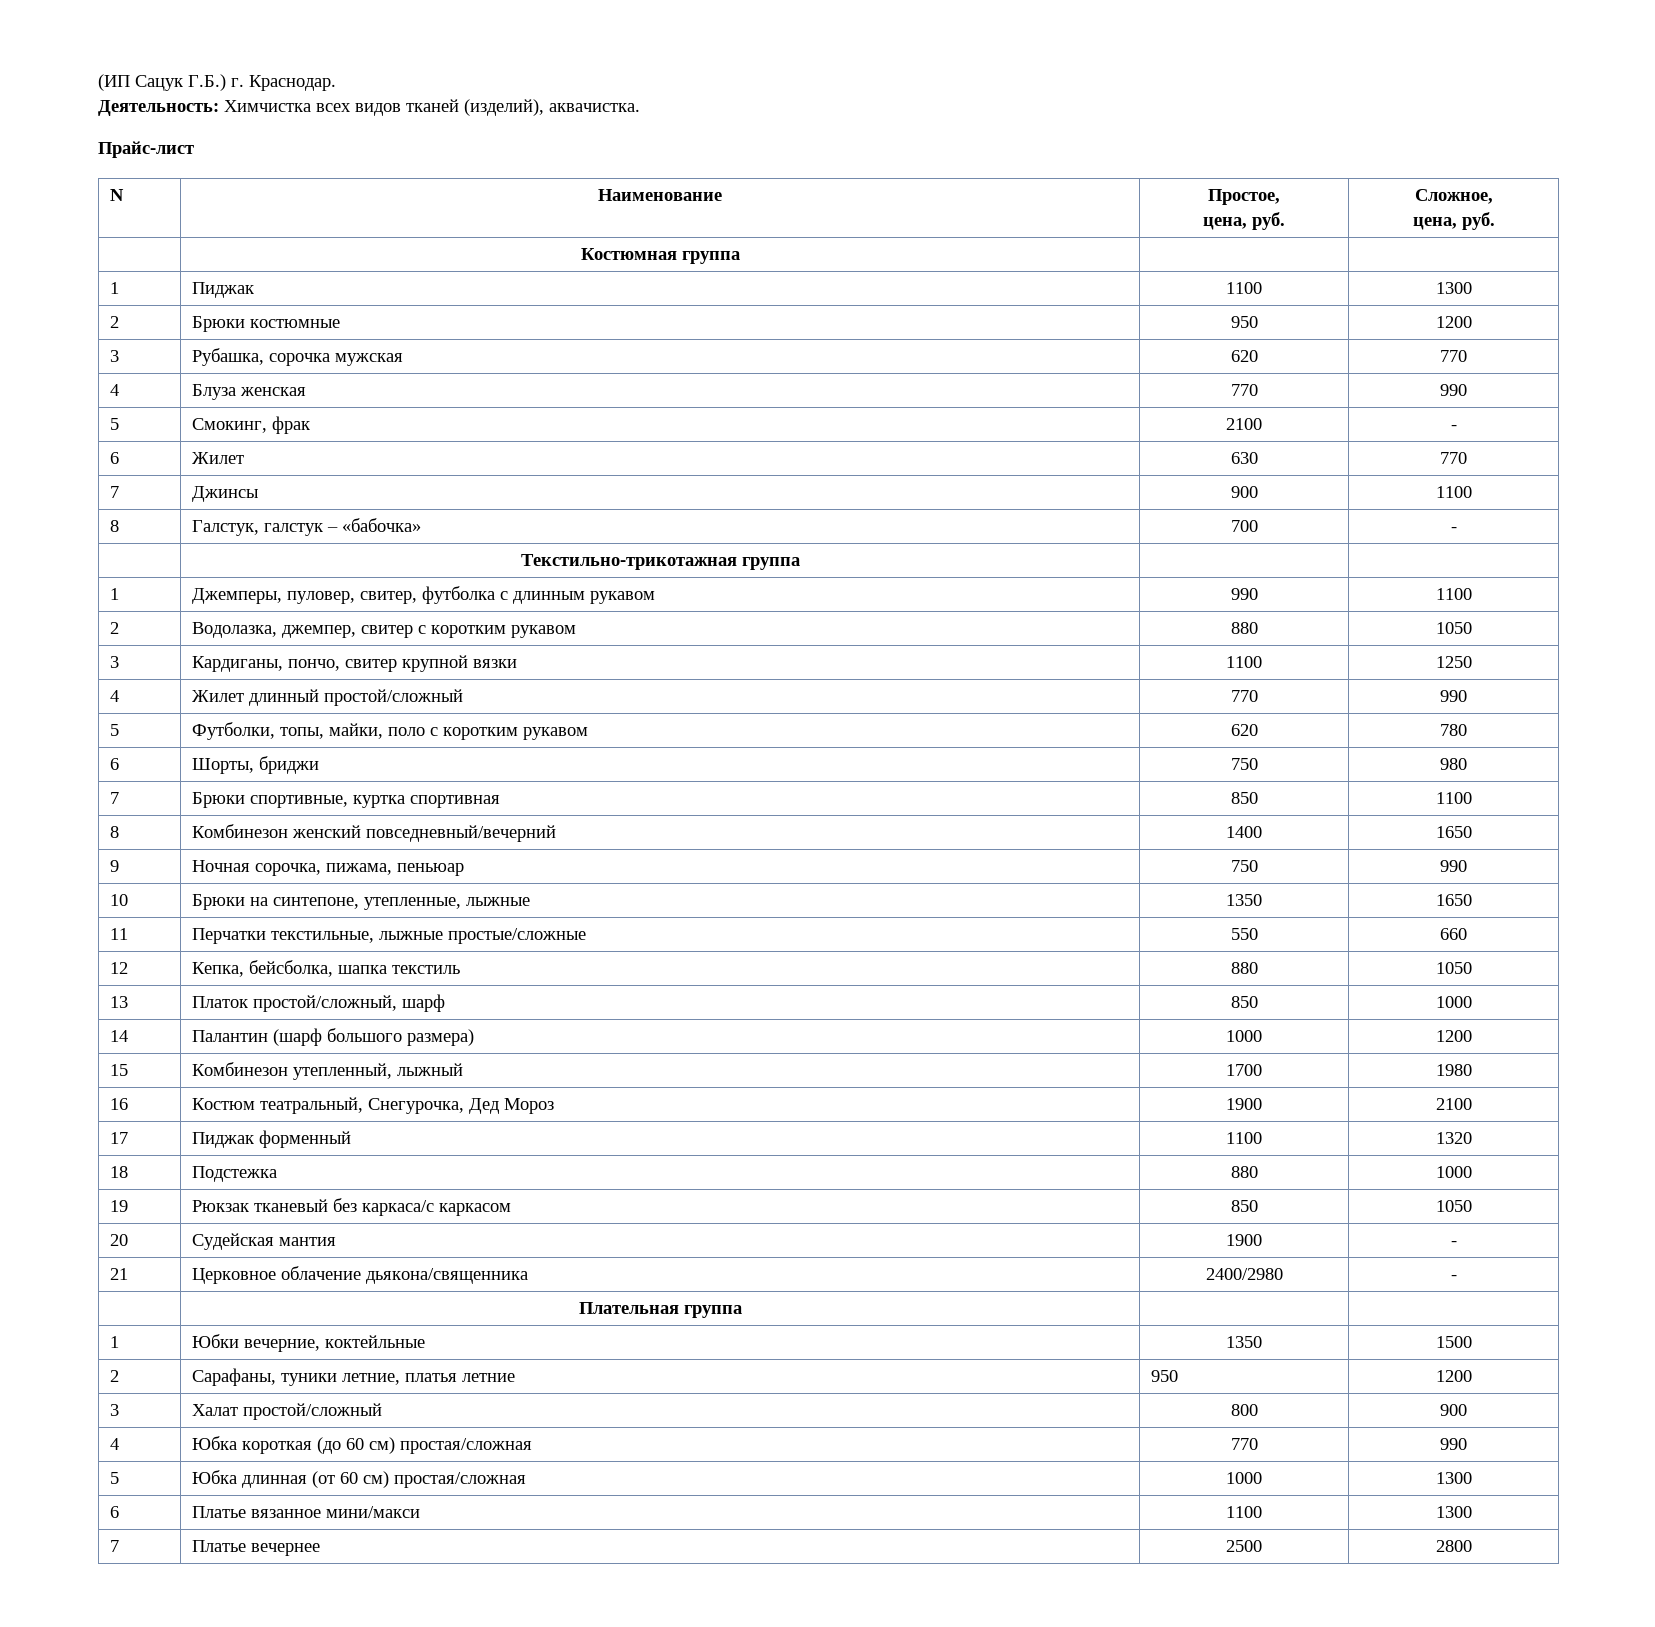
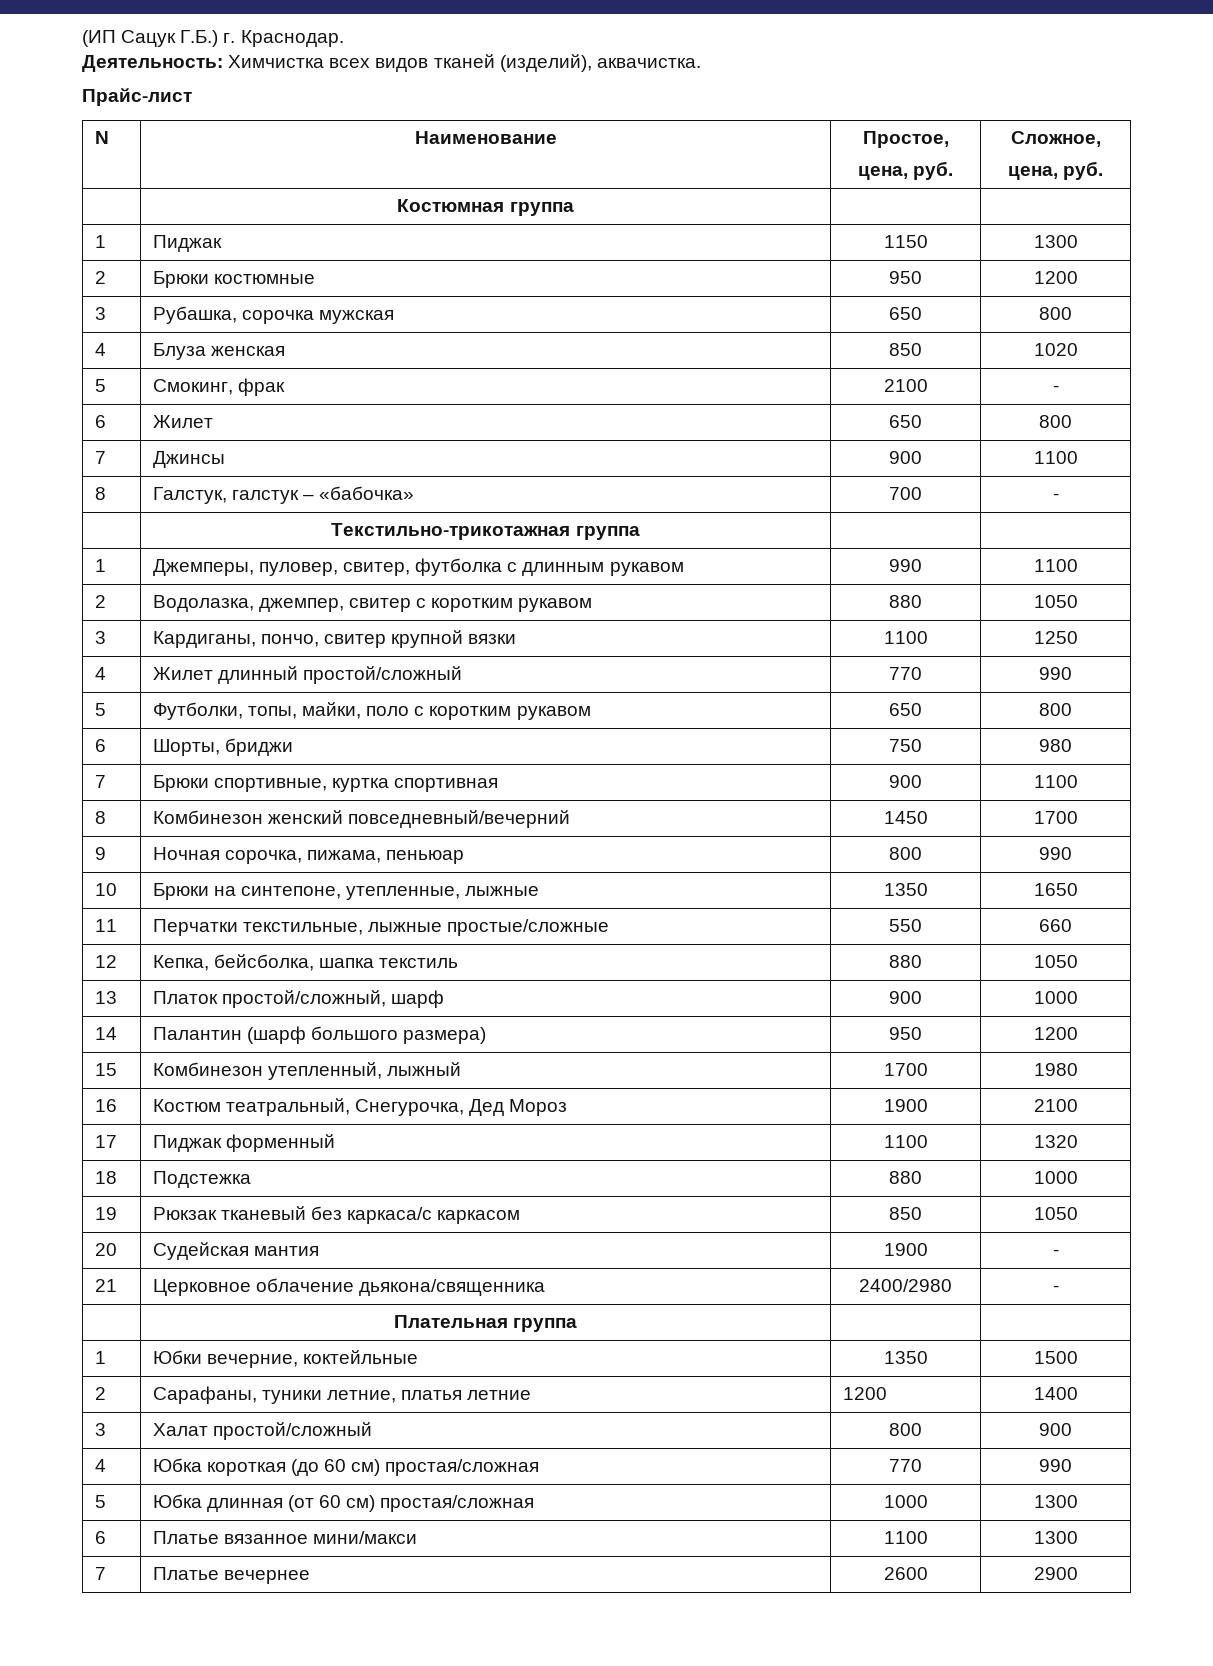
[1226,282,1262,294] 1100 -> [883,235,928,248] 1150
[1230,350,1258,362] [1440,350,1467,362] 620 | 770 -> [889,307,922,320] [1039,307,1072,320] 650 | 800
[1230,384,1258,396] [1440,384,1467,396] 770 | 990 -> [889,343,922,356] [1033,343,1078,356] 850 | 1020
[1230,452,1258,464] [1440,452,1467,464] 630 | 770 -> [889,415,922,428] [1039,415,1072,428] 650 | 800
[1230,724,1258,736] [1440,724,1467,736] 620 | 780 -> [889,703,922,716] [1039,703,1072,716] 650 | 800
[1230,792,1258,804] 850 -> [889,775,922,788] 900
[1226,826,1262,838] [1435,826,1472,838] 1400 | 1650 -> [883,811,928,824] [1033,811,1078,824] 1450 | 1700
[1230,860,1258,872] 750 -> [889,847,922,860] 800
[1230,996,1258,1008] 850 -> [889,991,922,1004] 900
[1226,1030,1262,1042] 1000 -> [889,1027,922,1040] 950
[1150,1370,1178,1382] [1435,1370,1472,1382] 950 | 1200 -> [842,1387,887,1400] [1033,1387,1078,1400] 1200 | 1400
[1226,1540,1262,1552] [1435,1540,1472,1552] 2500 | 2800 -> [883,1567,928,1580] [1033,1567,1078,1580] 2600 | 2900

